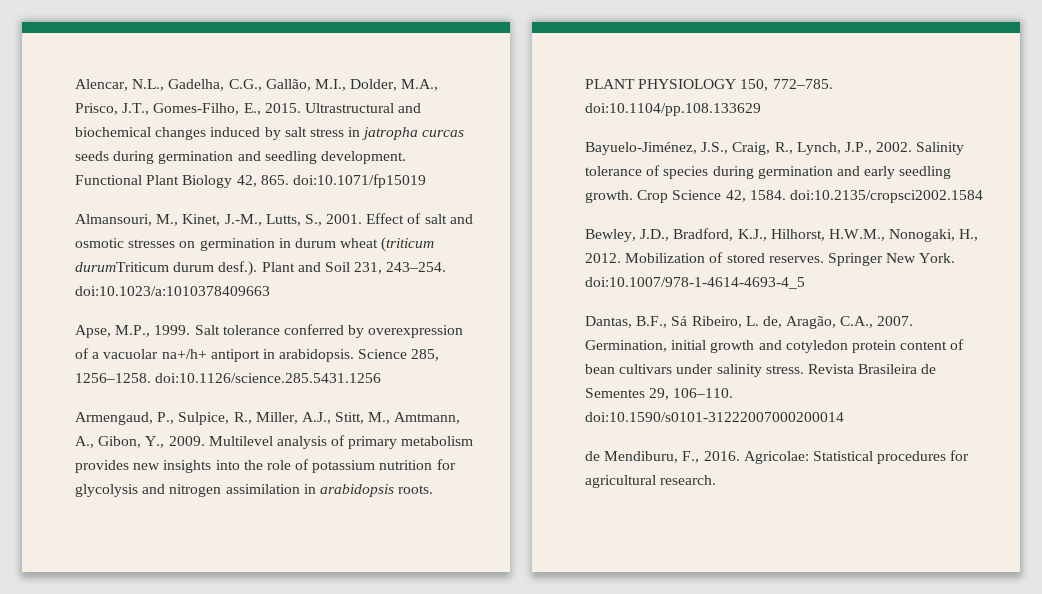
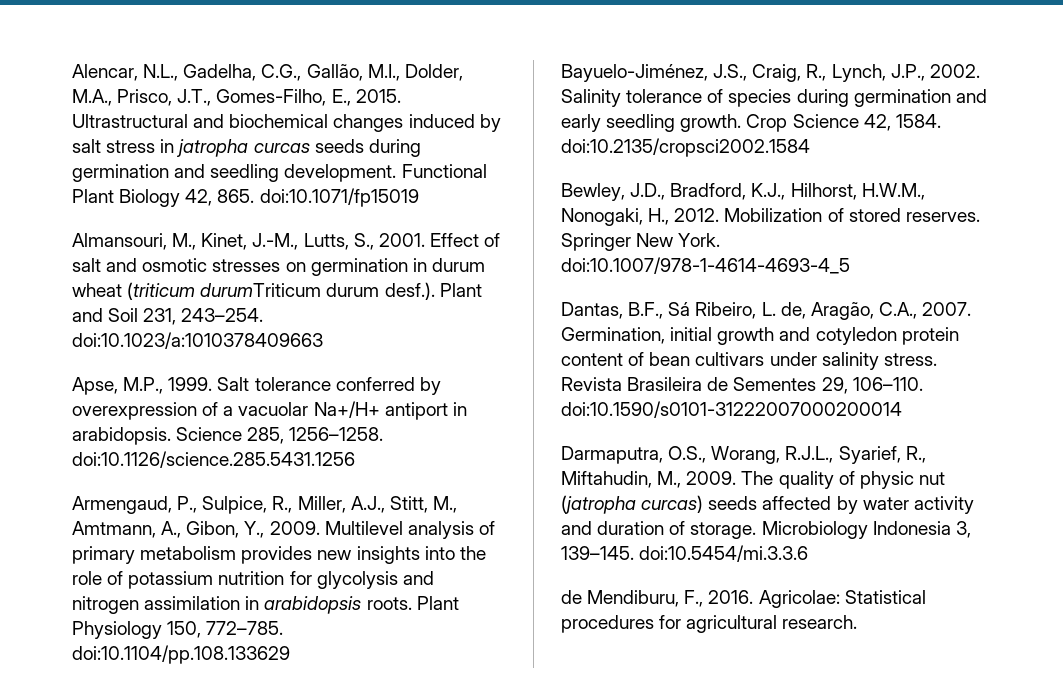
[161,349,207,359] na+/h+ -> [313,401,380,418] Na+/H+
[585,79,737,89] PLANT PHYSIOLOGY -> [416,596,459,610] [72,621,162,639] Plant Physiology
(844, 417) none -> [561,446,926,464] [561,471,945,489] [561,495,974,514] [561,521,971,539] [561,545,809,562] // Darmaputra, O.S., Worang, R.J.L., Syarief, R., Miftahudin, M., 2009. The quality of physic nut (jatropha curcas) seeds affected by water activity and duration of storage. Microbiology Indonesia 3, 139–145. doi:10.5454/mi.3.3.6

